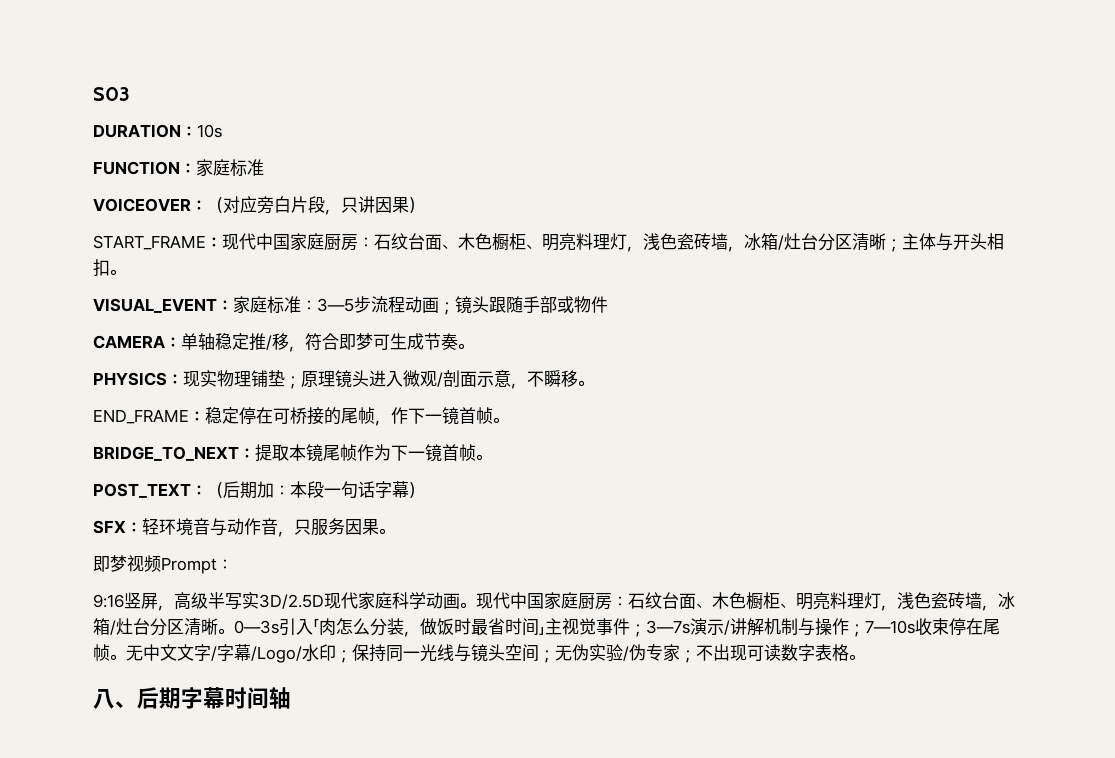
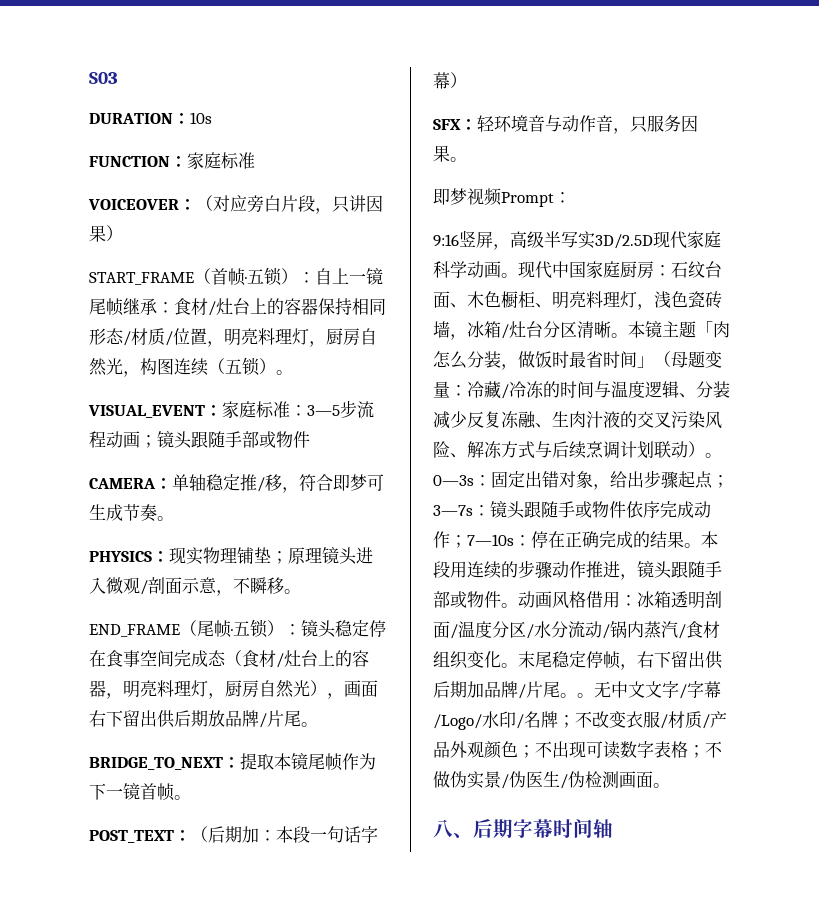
[206,233,1004,252] [93,259,110,277] ：现代中国家庭厨房：石纹台面、木色橱柜、明亮料理灯，浅色瓷砖墙，冰箱/灶台分区清晰；主体与开头相扣 -> [194,267,383,286] [89,298,386,316] [89,328,377,347] [89,357,276,377] （首帧·五锁）：自上一镜尾帧继承：食材/灶台上的容器保持相同形态/材质/位置，明亮料理灯，厨房自然光，构图连续（五锁）
[189,407,493,426] ：稳定停在可桥接的尾帧，作下一镜首帧 -> [180,619,386,638] [89,650,369,668] [89,680,378,699] [89,710,301,728] （尾帧·五锁）：镜头稳定停在食事空间完成态（食材/灶台上的容器，明亮料理灯，厨房自然光），画面右下留出供后期放品牌/片尾
[234,618,313,636] 0—3s引入 -> [628,320,696,338] 本镜主题
[545,618,1000,637] [93,644,110,661] 主视觉事件；3—7s演示/讲解机制与操作；7—10s收束停在尾帧 -> [654,351,722,368] [433,381,730,399] [433,411,722,429] [433,441,722,459] [433,470,729,490] [433,500,711,519] [433,531,718,548] [433,560,722,580] [433,591,722,609] [433,621,720,639] [433,651,723,670] [433,681,577,699] （母题变量：冷藏/冷冻的时间与温度逻辑、分装减少反复冻融、生肉汁液的交叉污染风险、解冻方式与后续烹调计划联动）。0—3s：固定出错对象，给出步骤起点；3—7s：镜头跟随手或物件依序完成动作；7—10s：停在正确完成的结果。本段用连续的步骤动作推进，镜头跟随手部或物件。动画风格借用：冰箱透明剖面/温度分区/水分流动/锅内蒸汽/食材组织变化。末尾稳定停帧，右下留出供后期加品牌/片尾。
[336,644,680,663] ；保持同一光线与镜头空间；无伪实验/伪专家 -> [516,711,727,729] [433,741,518,759] /名牌；不改变衣服/材质/产品外观颜色
(849, 652) none -> [688,741,722,758] [433,771,653,789] ；不做伪实景/伪医生/伪检测画面

